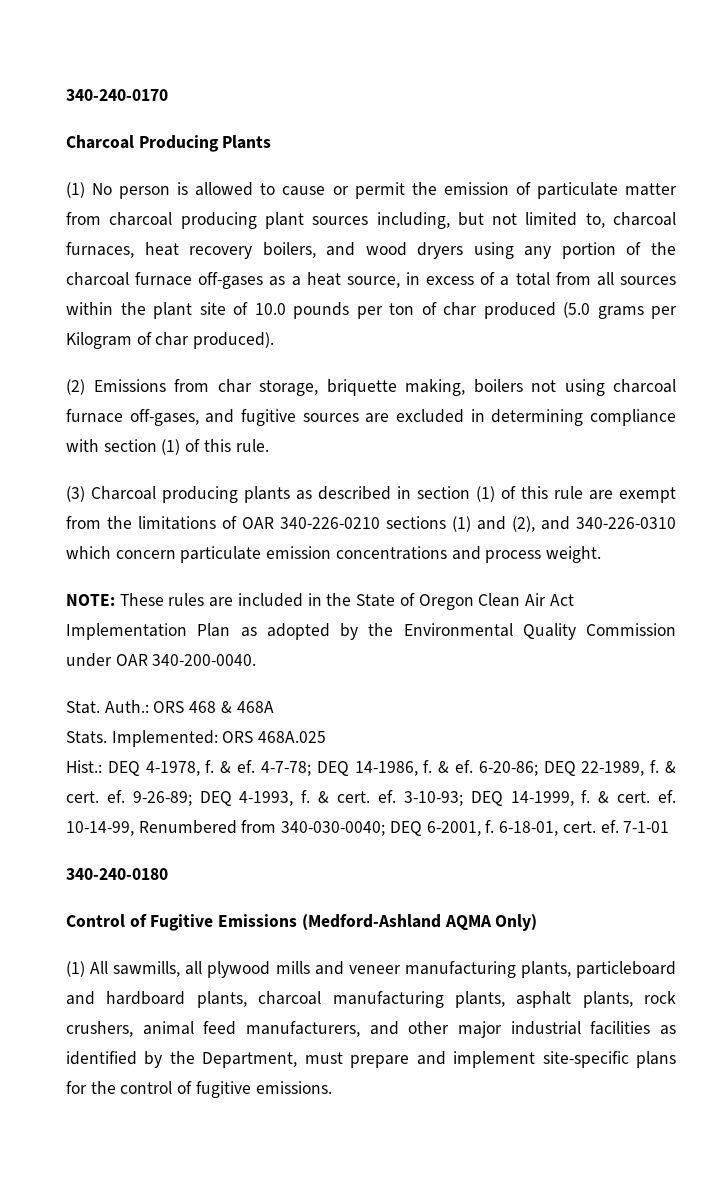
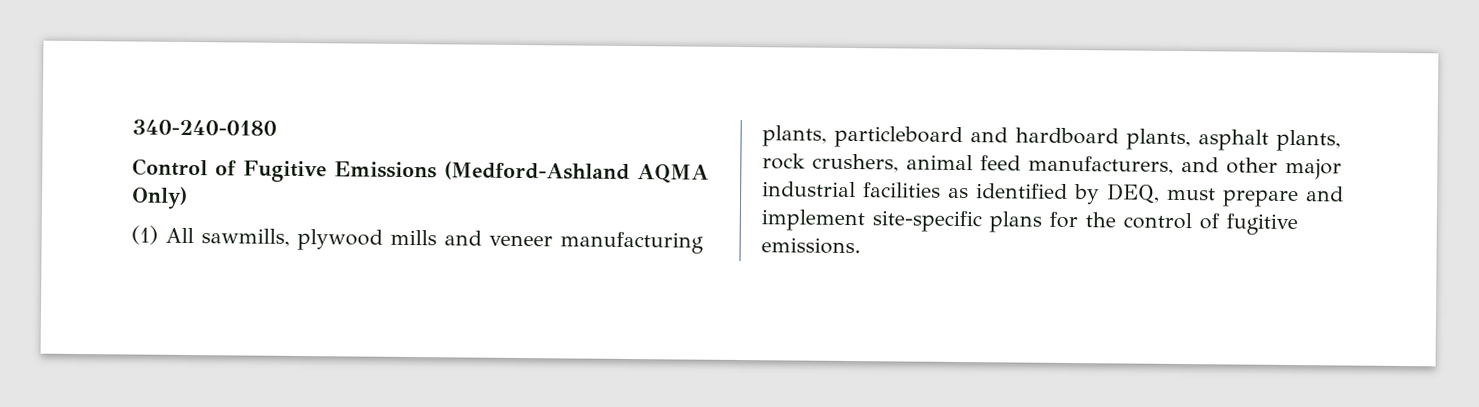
[66,89,168,101] [66,135,272,152] [66,182,678,199] [66,212,676,229] [66,242,676,259] [66,272,676,289] [66,302,677,319] [66,332,275,349] [66,379,676,396] [66,409,676,426] [66,439,269,455] [66,486,676,503] [66,516,676,532] [66,546,602,563] [66,593,574,610] [66,623,676,640] [66,653,257,667] [66,700,274,714] [66,730,327,747] [66,760,676,776] [66,790,677,806] [66,820,670,836] 340-240-0170 // Charcoal Producing Plants // (1) No person is allowed to cause or permit the emission of particulate matter from charcoal producing plant sources including, but not limited to, charcoal furnaces, heat recovery boilers, and wood dryers using any portion of the charcoal furnace off-gases as a heat source, in excess of a total from all sources within the plant site of 10.0 pounds per ton of char produced (5.0 grams per Kilogram of char produced). // (2) Emissions from char storage, briquette making, boilers not using charcoal furnace off-gases, and fugitive sources are excluded in determining compliance with section (1) of this rule. // (3) Charcoal producing plants as described in section (1) of this rule are exempt from the limitations of OAR 340-226-0210 sections (1) and (2), and 340-226-0310 which concern particulate emission concentrations and process weight. // NOTE: These rules are included in the State of Oregon Clean Air Act Implementation Plan as adopted by the Environmental Quality Commission under OAR 340-200-0040. // Stat. Auth.: ORS 468 & 468A // Stats. Implemented: ORS 468A.025 // Hist.: DEQ 4-1978, f. & ef. 4-7-78; DEQ 14-1986, f. & ef. 6-20-86; DEQ 22-1989, f. & cert. ef. 9-26-89; DEQ 4-1993, f. & cert. ef. 3-10-93; DEQ 14-1999, f. & cert. ef. 10-14-99, Renumbered from 340-030-0040; DEQ 6-2001, f. 6-18-01, cert. ef. 7-1-01 // -> (132, 127) none
[185,961,203,975] all -> (290, 237) none
[258,991,505,1008] charcoal manufacturing plants, -> (1191, 139) none
[169,1051,298,1068] the Department, -> [1107,183,1160,204] DEQ,

